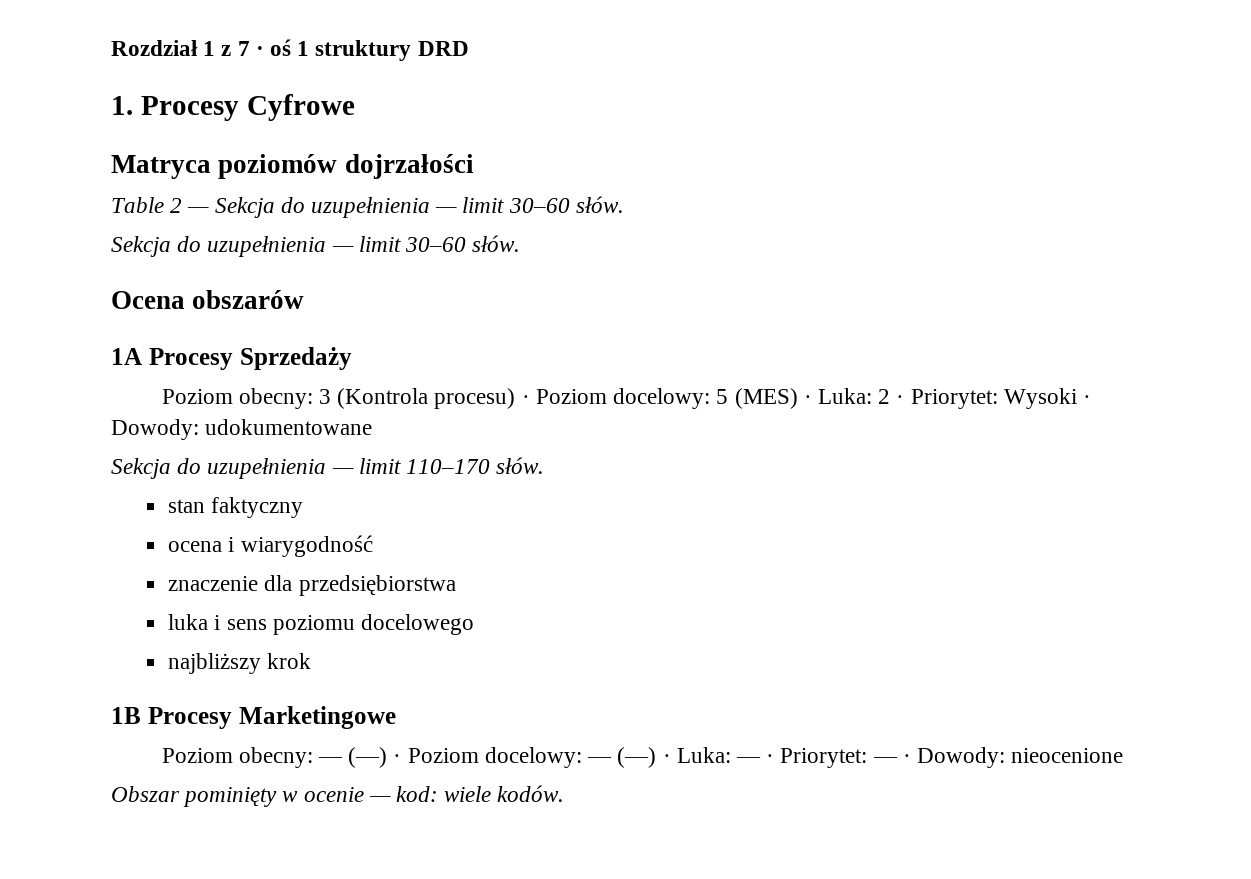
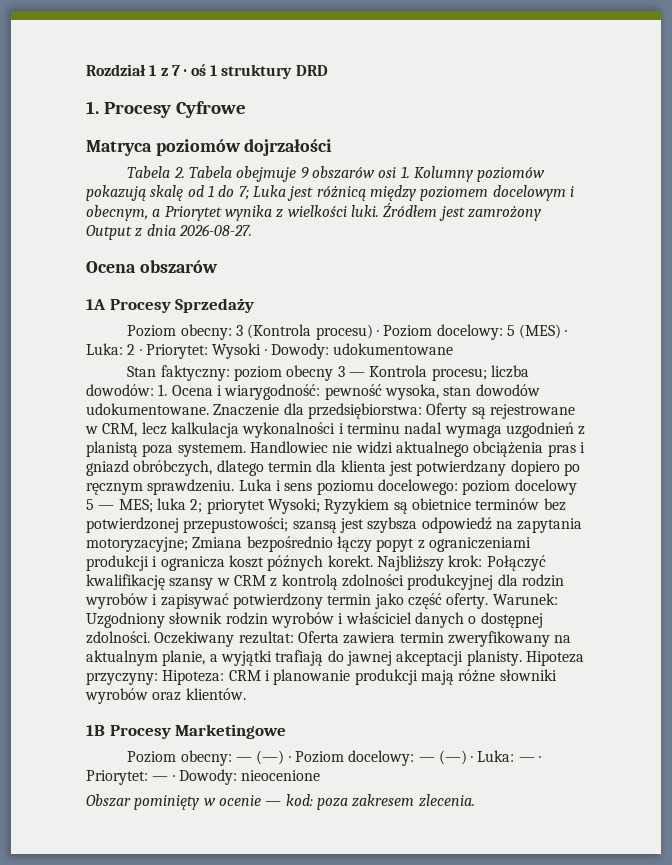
[111,196,624,218] [111,235,521,257] Table 2 — Sekcja do uzupełnienia — limit 30–60 słów. // Sekcja do uzupełnienia — limit 30–60 słów. -> [127,166,546,182] [86,185,574,201] [86,203,541,221] [86,224,252,240] Tabela 2. Tabela obejmuje 9 obszarów osi 1. Kolumny poziomów pokazują skalę od 1 do 7; Luka jest różnicą między poziomem docelowym i obecnym, a Priorytet wynika z wielkości luki. Źródłem jest zamrożony Output z dnia 2026-08-27.
[111,457,545,479] [168,497,304,518] [168,535,373,557] [168,575,456,596] [168,614,474,635] [168,653,312,674] Sekcja do uzupełnienia — limit 110–170 słów. // stan faktyczny // ocena i wiarygodność // znaczenie dla przedsiębiorstwa // luka i sens poziomu docelowego // najbliższy krok -> [127,365,529,381] [86,384,540,400] [86,403,575,419] [85,422,586,438] [86,441,585,457] [86,460,580,476] [86,479,577,495] [86,498,566,514] [86,517,583,533] [86,536,531,552] [86,555,546,571] [86,574,564,590] [85,593,558,609] [86,612,543,628] [86,631,572,647] [86,650,584,666] [86,669,557,685] [85,688,246,704] Stan faktyczny: poziom obecny 3 — Kontrola procesu; liczba dowodów: 1. Ocena i wiarygodność: pewność wysoka, stan dowodów udokumentowane. Znaczenie dla przedsiębiorstwa: Oferty są rejestrowane w CRM, lecz kalkulacja wykonalności i terminu nadal wymaga uzgodnień z planistą poza systemem. Handlowiec nie widzi aktualnego obciążenia pras i gniazd obróbczych, dlatego termin dla klienta jest potwierdzany dopiero po ręcznym sprawdzeniu. Luka i sens poziomu docelowego: poziom docelowy 5 — MES; luka 2; priorytet Wysoki; Ryzykiem są obietnice terminów bez potwierdzonej przepustowości; szansą jest szybsza odpowiedź na zapytania motoryzacyjne; Zmiana bezpośrednio łączy popyt z ograniczeniami produkcji i ogranicza koszt późnych korekt. Najbliższy krok: Połączyć kwalifikację szansy w CRM z kontrolą zdolności produkcyjnej dla rodzin wyrobów i zapisywać potwierdzony termin jako część oferty. Warunek: Uzgodniony słownik rodzin wyrobów i właściciel danych o dostępnej zdolności. Oczekiwany rezultat: Oferta zawiera termin zweryfikowany na aktualnym planie, a wyjątki trafiają do jawnej akceptacji planisty. Hipoteza przyczyny: Hipoteza: CRM i planowanie produkcji mają różne słowniki wyrobów oraz klientów.
[444,785,565,802] wiele kodów. -> [316,794,475,810] poza zakresem zlecenia.

